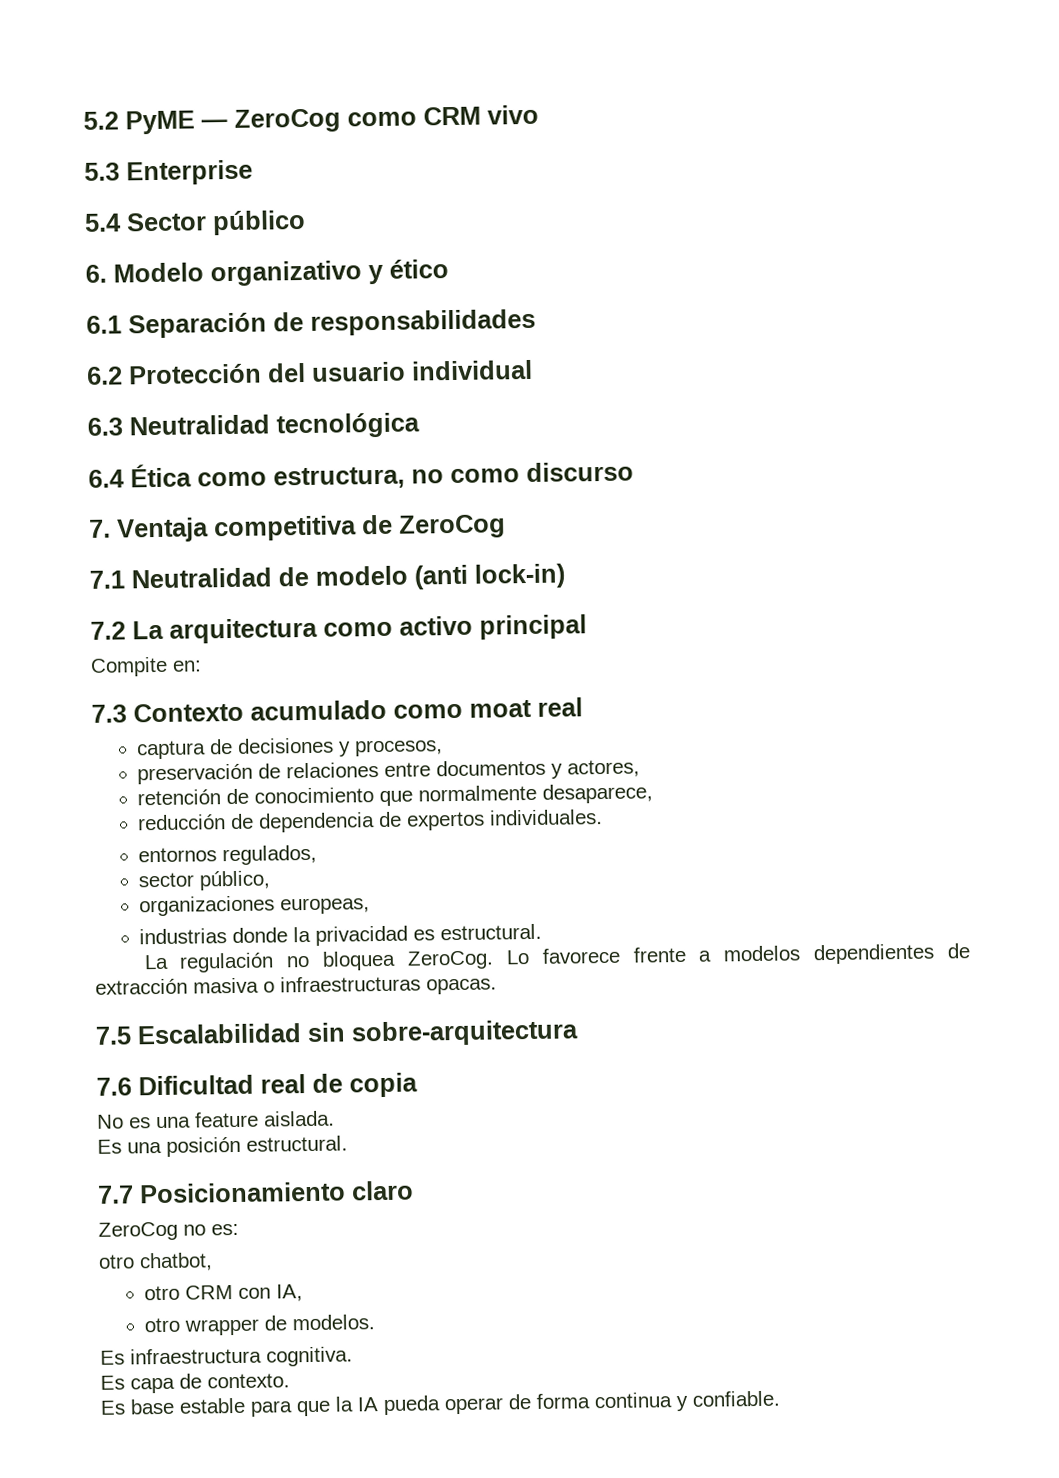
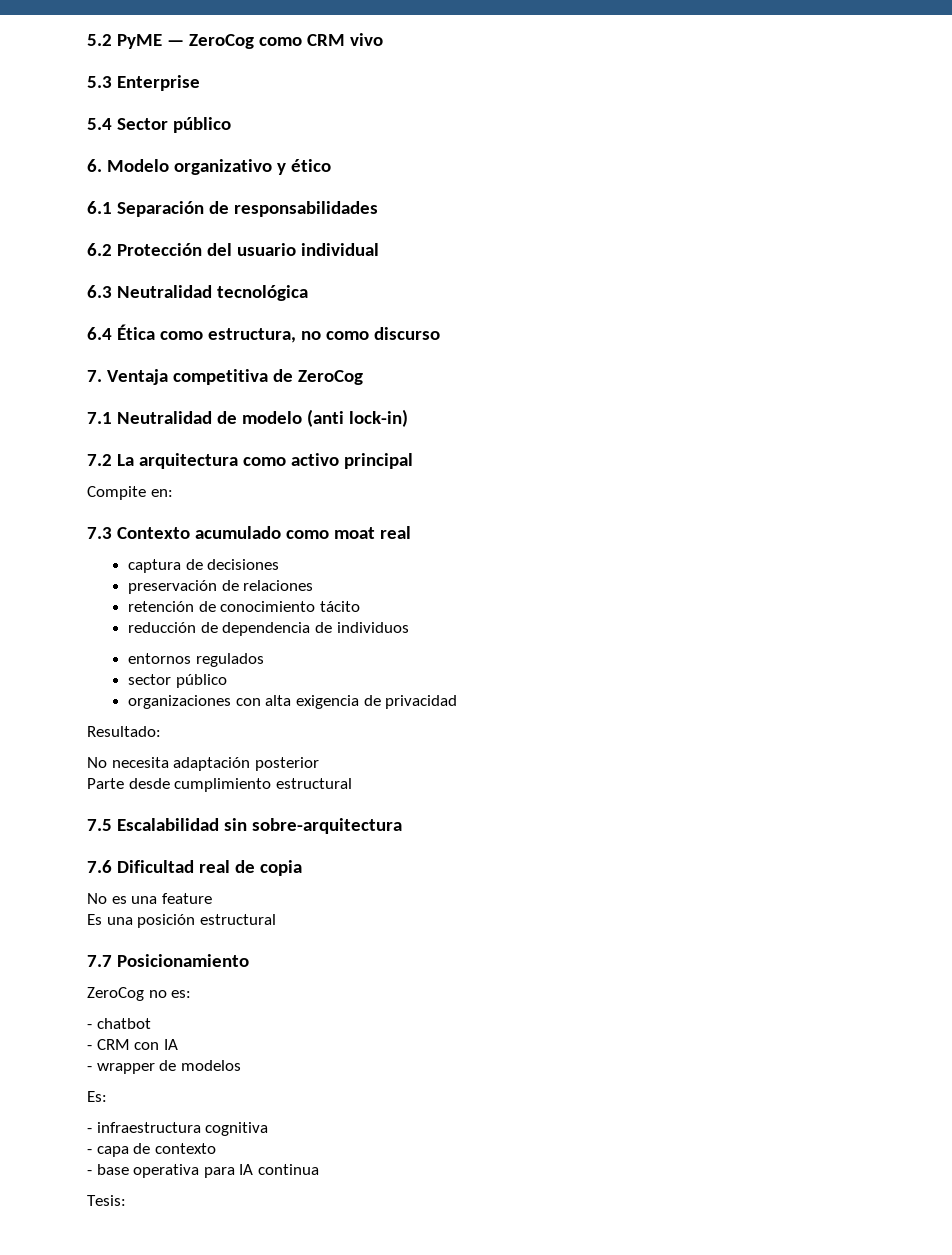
[339,739,444,757] y procesos, -> (280, 564) none
[384,759,641,779] entre documentos y actores, -> (314, 585) none
[379,783,654,807] que normalmente desaparece, -> [319,601,360,612] tácito
[406,809,604,831] expertos individuales. -> [336,622,409,633] individuos
[222,844,318,866] regulados, -> [195,653,264,667] regulados
[199,870,271,891] público, -> [175,674,227,688] público
[280,897,371,915] [139,923,543,946] [143,943,971,973] [95,975,497,995] europeas, // industrias donde la privacidad es estructural. // La regulación no bloquea ZeroCog. Lo favorece frente a modelos dependientes de extracción masiva o infraestructuras opacas. -> [235,695,458,709] [87,726,161,737] [87,757,319,771] [87,778,352,792] con alta exigencia de privacidad // Resultado: // No necesita adaptación posterior // Parte desde cumplimiento estructural
[263,1110,335,1127] aislada. -> (212, 898) none
[246,1135,348,1152] estructural. -> [199,914,276,925] estructural
[351,1180,414,1201] claro -> (249, 960) none
[98,1252,213,1272] [144,1284,304,1302] [144,1314,376,1336] [100,1346,353,1367] [100,1373,290,1394] [100,1393,590,1417] otro chatbot, // otro CRM con IA, // otro wrapper de modelos. // Es infraestructura cognitiva. // Es capa de contexto. // Es base estable para que la IA pueda operar de forma -> [87,1018,151,1029] [87,1039,178,1050] [87,1060,241,1074] [87,1091,107,1102] [87,1122,269,1136] [87,1143,216,1157] [87,1164,254,1178] - chatbot // - CRM con IA // - wrapper de modelos // Es: // - infraestructura cognitiva // - capa de contexto // - base operativa para IA
[676,1390,780,1412] y confiable. -> [87,1195,126,1206] // Tesis:

